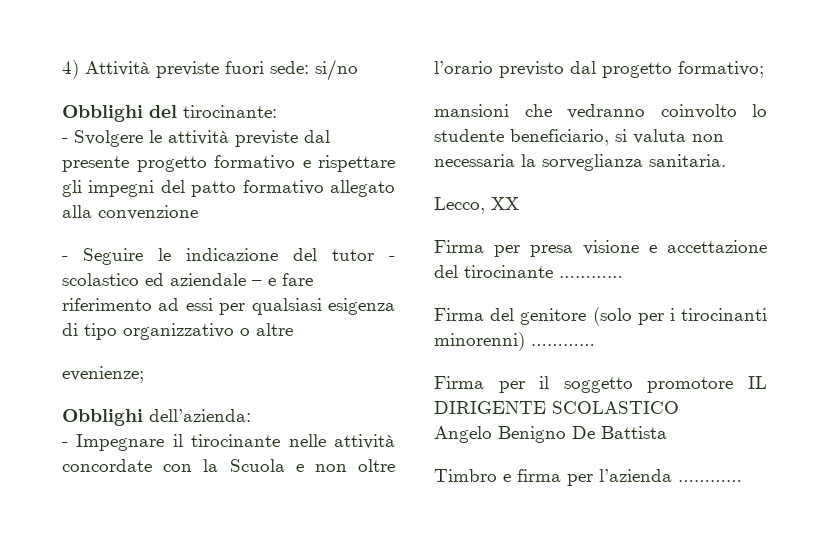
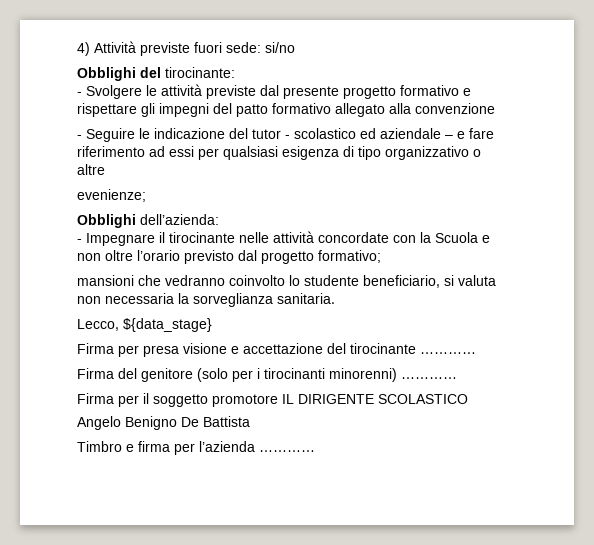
[491,197,519,210] XX -> [123,318,212,332] ${data_stage}

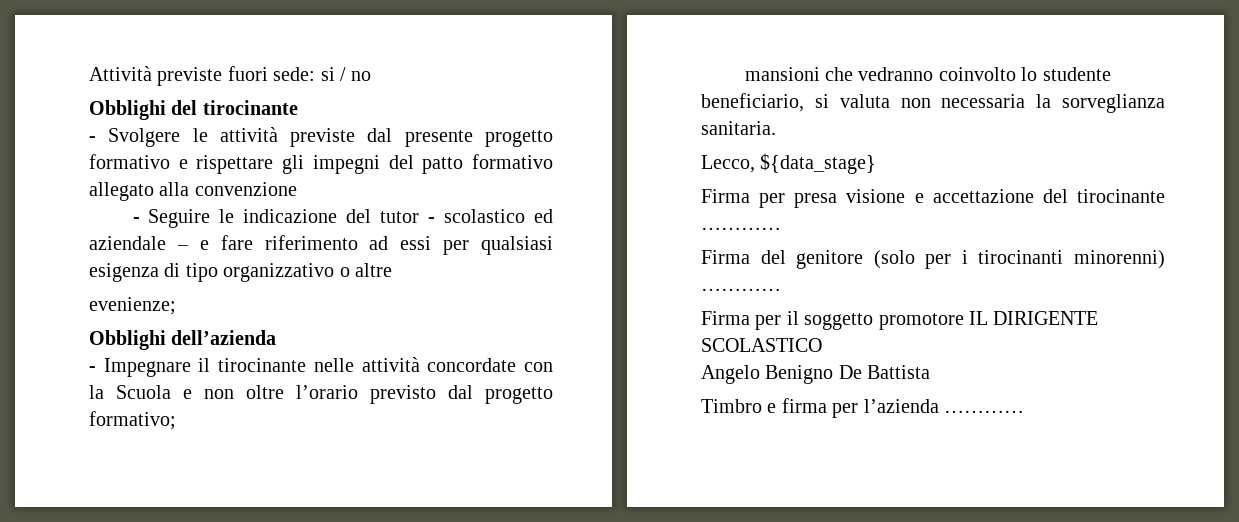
[77,42,90,56] 4) -> (89, 73) none
[265,42,295,53] si/no -> [320,67,372,81] si / no
[165,67,235,78] tirocinante: -> [202,100,298,115] tirocinante
[140,214,219,225] dell’azienda: -> [171,330,277,345] dell’azienda

